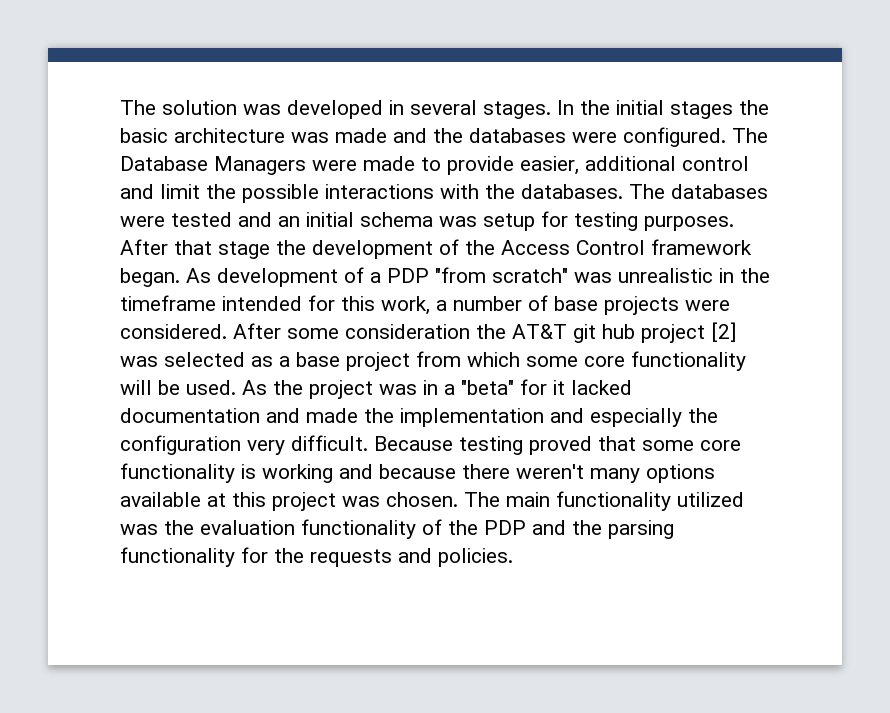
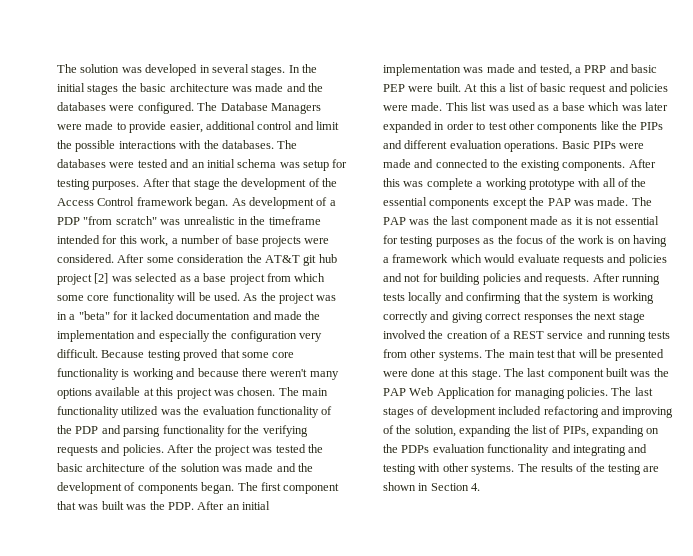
[572,520,602,535] the -> (121, 429) none
(304, 555) none -> [262,425,308,437] verifying
(513, 557) none -> [167,444,323,456] [57,463,313,472] [57,482,340,494] [57,501,270,510] [383,64,657,76] [383,83,669,95] [383,102,669,111] [383,121,664,133] [383,140,645,152] [383,159,656,171] [383,178,647,190] [383,197,652,209] [383,216,659,228] [383,235,668,247] [383,254,667,266] [383,273,660,285] [383,292,654,304] [383,311,645,323] [383,330,671,342] [383,349,665,361] [383,368,669,380] [383,387,653,399] [383,406,674,418] [383,425,660,437] [383,444,648,456] [383,463,660,475] [383,482,481,491] After the project was tested the basic architecture of the solution was made and the development of components began. The first component that was built was the PDP. After an initial implementation was made and tested, a PRP and basic PEP were built. At this a list of basic request and policies were made. This list was used as a base which was later expanded in order to test other components like the PIPs and different evaluation operations. Basic PIPs were made and connected to the existing components. After this was complete a working prototype with all of the essential components except the PAP was made. The PAP was the last component made as it is not essential for testing purposes as the focus of the work is on having a framework which would evaluate requests and policies and not for building policies and requests. After running tests locally and confirming that the system is working correctly and giving correct responses the next stage involved the creation of a REST service and running tests from other systems. The main test that will be presented were done at this stage. The last component built was the PAP Web Application for managing policies. The last stages of development included refactoring and improving of the solution, expanding the list of PIPs, expanding on the PDPs evaluation functionality and integrating and testing with other systems. The results of the testing are shown in Section 4.

